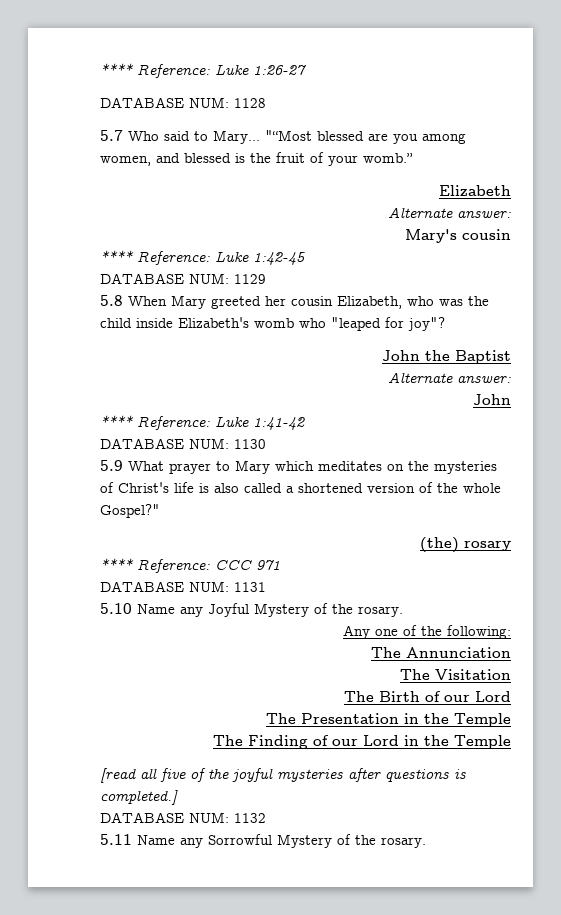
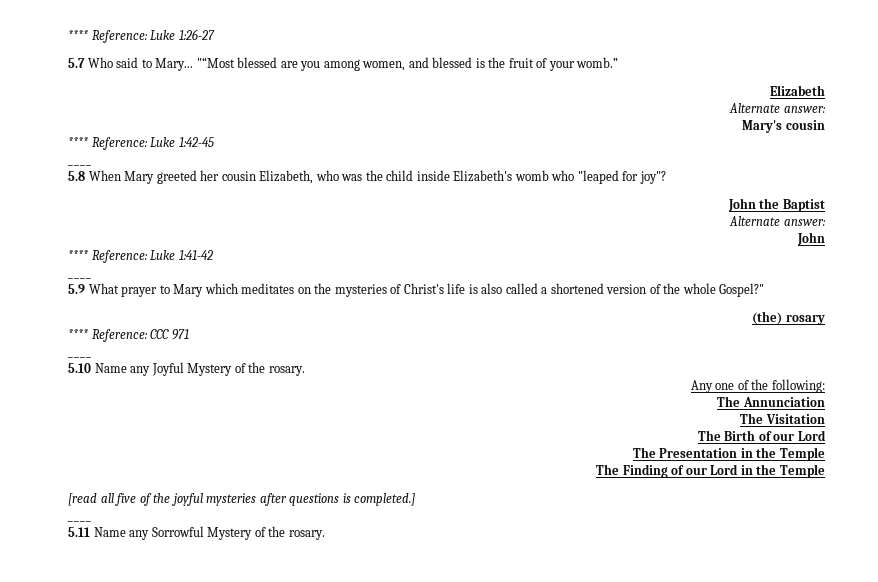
[100,97,266,108] // DATABASE NUM: 1128 -> (215, 34) none
[100,273,266,284] DATABASE NUM: 1129 -> [67,164,92,166] ____
[100,438,266,449] DATABASE NUM: 1130 -> [67,277,92,279] ____
[100,581,266,592] DATABASE NUM: 1131 -> [67,356,92,358] ____
[100,812,266,823] DATABASE NUM: 1132 -> [67,520,92,522] ____

